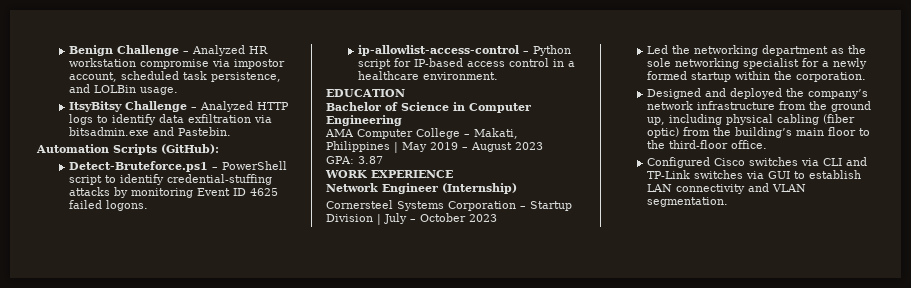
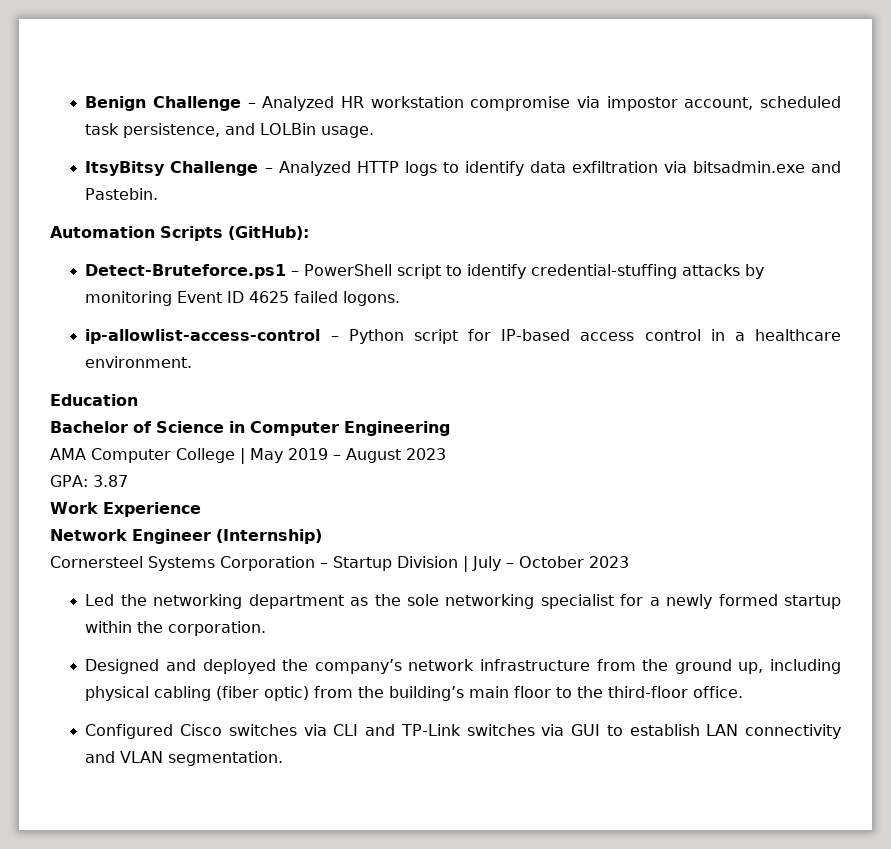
[326,89,405,97] EDUCATION -> [50,394,138,406] Education
[464,128,518,139] [326,141,390,152] – Makati, Philippines -> (235, 455) none
[325,170,453,178] WORK EXPERIENCE -> [50,502,201,517] Work Experience

